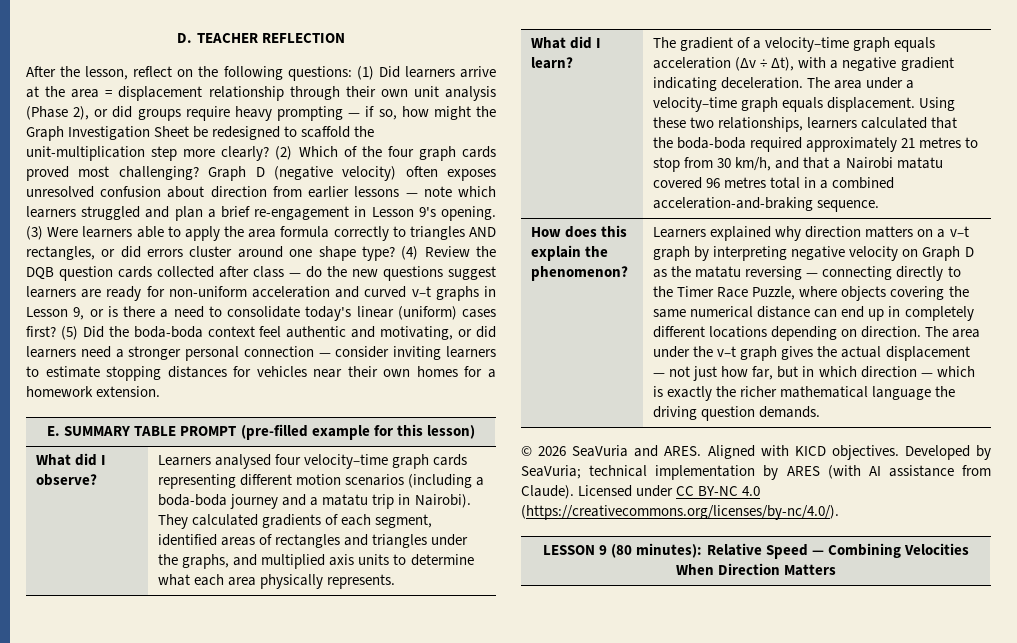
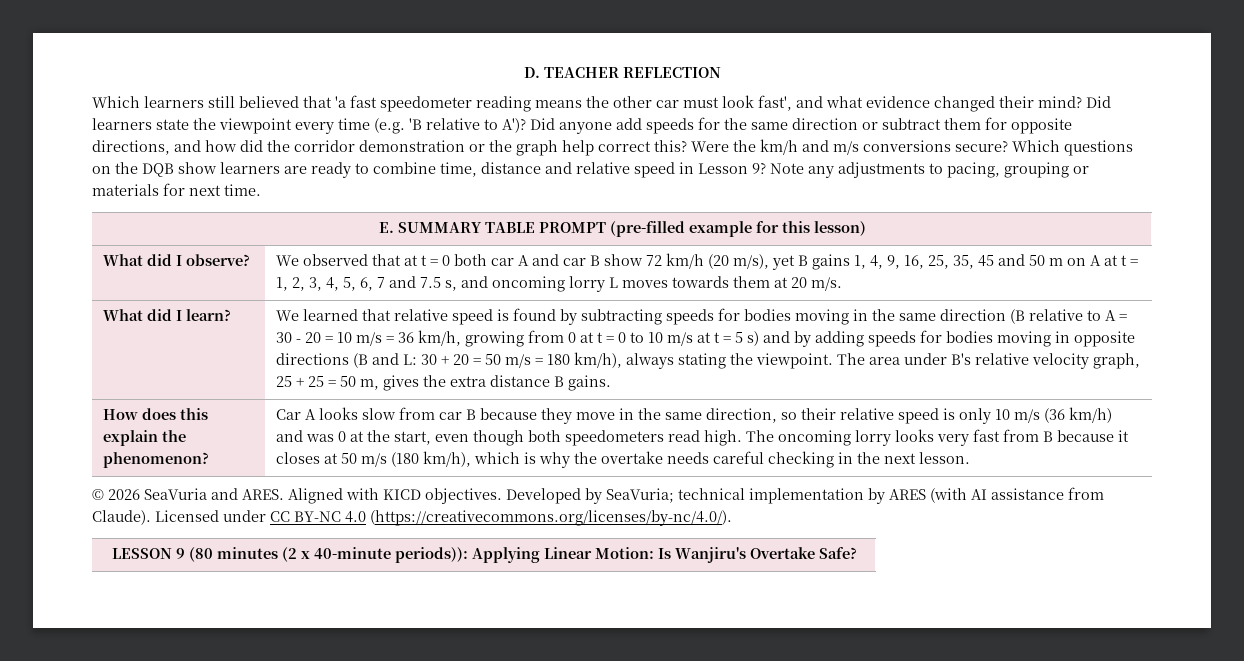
[26,66,496,81] [26,86,497,101] [26,106,496,121] [26,126,375,141] [26,146,497,161] [26,166,496,181] [26,186,497,198] [26,206,496,221] [26,226,496,241] [26,246,497,261] [26,266,496,281] [26,286,496,301] [26,306,496,321] [26,326,497,340] [26,346,496,361] [26,366,497,381] [26,386,161,397] After the lesson, reflect on the following questions: (1) Did learners arrive at the area = displacement relationship through their own unit analysis (Phase 2), or did groups require heavy prompting — if so, how might the Graph Investigation Sheet be redesigned to scaffold the unit-multiplication step more clearly? (2) Which of the four graph cards proved most challenging? Graph D (negative velocity) often exposes unresolved confusion about direction from earlier lessons — note which learners struggled and plan a brief re-engagement in Lesson 9's opening. (3) Were learners able to apply the area formula correctly to triangles AND rectangles, or did errors cluster around one shape type? (4) Review the DQB question cards collected after class — do the new questions suggest learners are ready for non-uniform acceleration and curved v–t graphs in Lesson 9, or is there a need to consolidate today's linear (uniform) cases first? (5) Did the boda-boda context feel authentic and motivating, or did learners need a stronger personal connection — consider inviting learners to estimate stopping distances for vehicles near their own homes for a homework extension. -> [92,95,1111,112] [92,117,1072,134] [92,139,1133,156] [92,162,1089,178] [92,183,261,196] Which learners still believed that 'a fast speedometer reading means the other car must look fast', and what evidence changed their mind? Did learners state the viewpoint every time (e.g. 'B relative to A')? Did anyone add speeds for the same direction or subtract them for opposite directions, and how did the corridor demonstration or the graph help correct this? Were the km/h and m/s conversions secure? Which questions on the DQB show learners are ready to combine time, distance and relative speed in Lesson 9? Note any adjustments to pacing, grouping or materials for next time.
[158,454,468,469] [158,474,485,489] [158,494,471,509] [158,514,433,529] [158,534,469,548] [158,554,474,569] [158,574,396,589] [531,36,602,49] [531,57,574,69] [653,37,936,52] [653,57,954,71] [653,77,915,91] [653,97,956,112] [653,117,958,132] [653,137,979,152] [653,157,943,172] [653,177,895,189] [653,197,880,212] Learners analysed four velocity–time graph cards representing different motion scenarios (including a boda-boda journey and a matatu trip in Nairobi). They calculated gradients of each segment, identified areas of rectangles and triangles under the graphs, and multiplied axis units to determine what each area physically represents. // What did I learn? | The gradient of a velocity–time graph equals acceleration (Δv ÷ Δt), with a negative gradient indicating deceleration. The area under a velocity–time graph equals displacement. Using these two relationships, learners calculated that the boda-boda required approximately 21 metres to stop from 30 km/h, and that a Nairobi matatu covered 96 metres total in a combined acceleration-and-braking sequence. -> [276,253,1139,270] [276,276,843,292] [103,309,232,321] [276,308,1128,325] [276,330,1136,347] [276,352,1141,369] [276,375,612,391] We observed that at t = 0 both car A and car B show 72 km/h (20 m/s), yet B gains 1, 4, 9, 16, 25, 35, 45 and 50 m on A at t = 1, 2, 3, 4, 5, 6, 7 and 7.5 s, and oncoming lorry L moves towards them at 20 m/s. // What did I learn? | We learned that relative speed is found by subtracting speeds for bodies moving in the same direction (B relative to A = 30 - 20 = 10 m/s = 36 km/h, growing from 0 at t = 0 to 10 m/s at t = 5 s) and by adding speeds for bodies moving in opposite directions (B and L: 30 + 20 = 50 m/s = 180 km/h), always stating the viewpoint. The area under B's relative velocity graph, 25 + 25 = 50 m, gives the extra distance B gains.
[653,226,969,241] [653,246,974,261] [653,266,961,281] [653,286,969,301] [653,306,974,321] [653,326,981,341] [653,346,970,361] [653,366,975,381] [653,386,956,401] [653,406,821,421] Learners explained why direction matters on a v–t graph by interpreting negative velocity on Graph D as the matatu reversing — connecting directly to the Timer Race Puzzle, where objects covering the same numerical distance can end up in completely different locations depending on direction. The area under the v–t graph gives the actual displacement — not just how far, but in which direction — which is exactly the richer mathematical language the driving question demands. -> [276,407,1113,424] [276,429,1130,446] [276,451,971,468] Car A looks slow from car B because they move in the same direction, so their relative speed is only 10 m/s (36 km/h) and was 0 at the start, even though both speedometers read high. The oncoming lorry looks very fast from B because it closes at 50 m/s (180 km/h), which is why the overtake needs careful checking in the next lesson.
[636,543,969,559] [675,563,837,576] minutes): Relative Speed — Combining Velocities When Direction Matters -> [216,547,857,563] minutes (2 x 40-minute periods)): Applying Linear Motion: Is Wanjiru's Overtake Safe?

